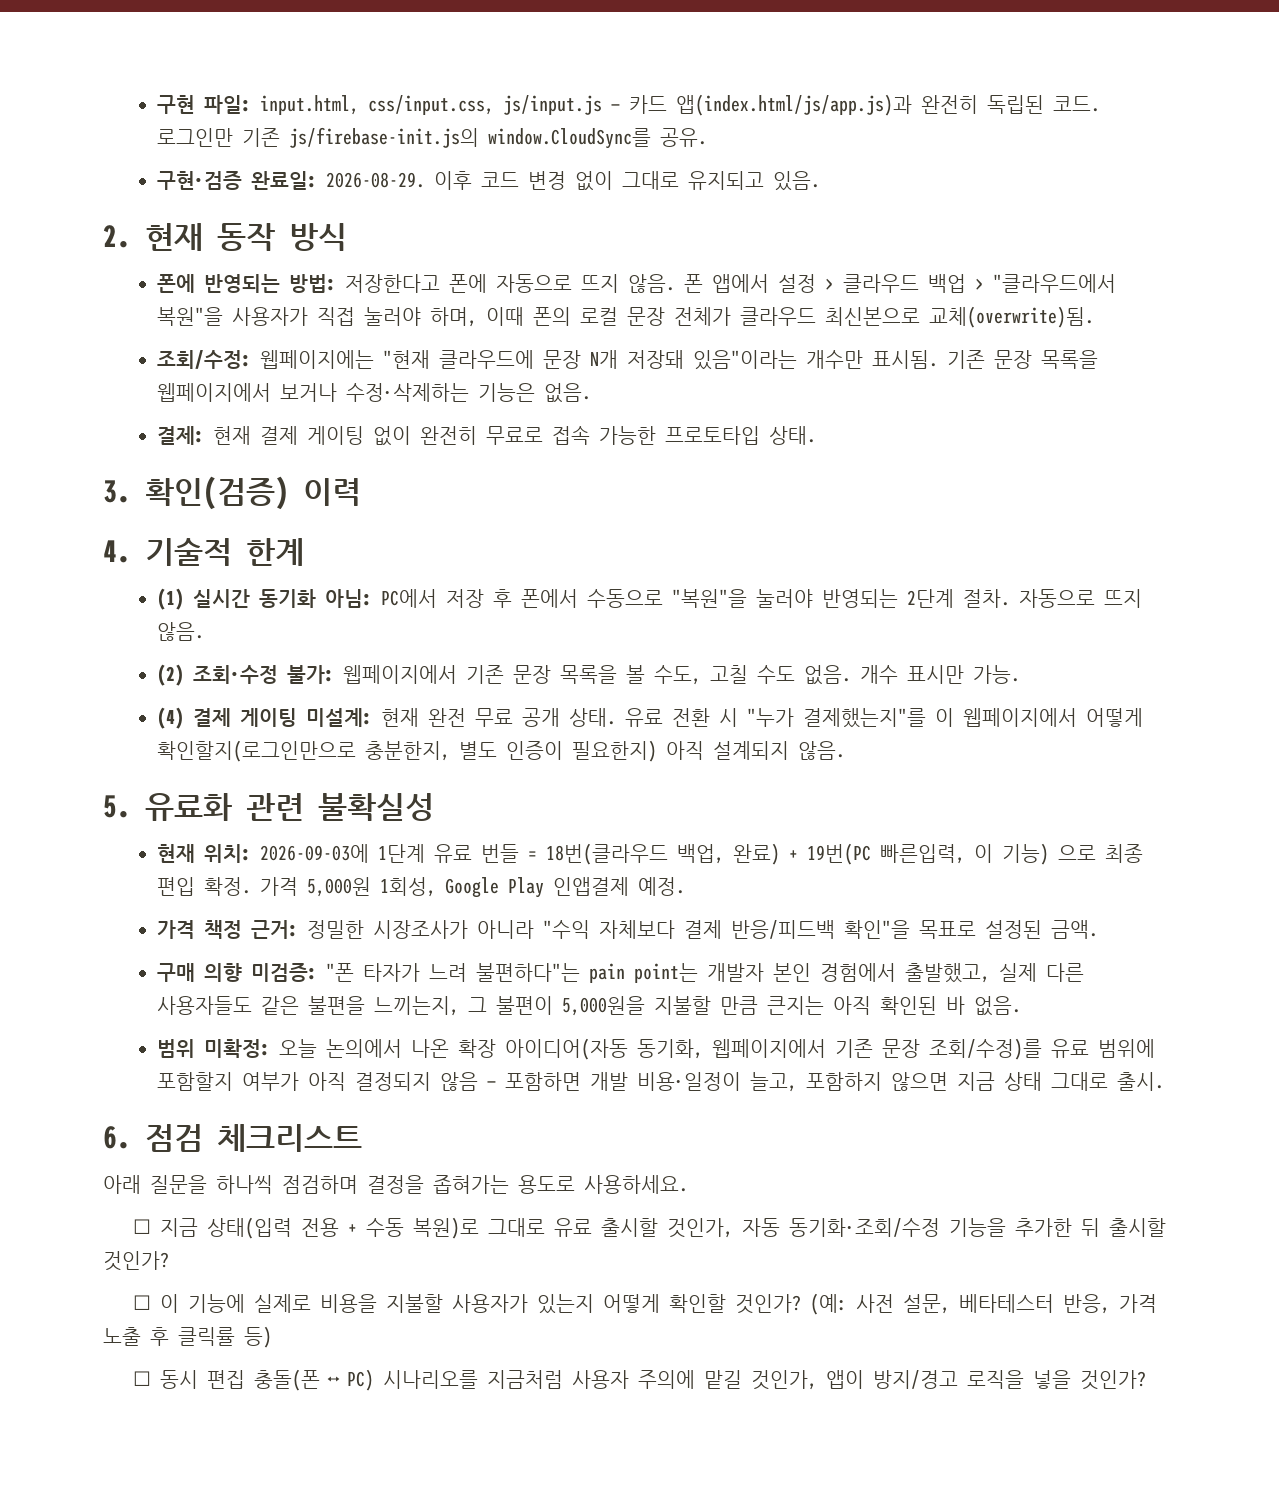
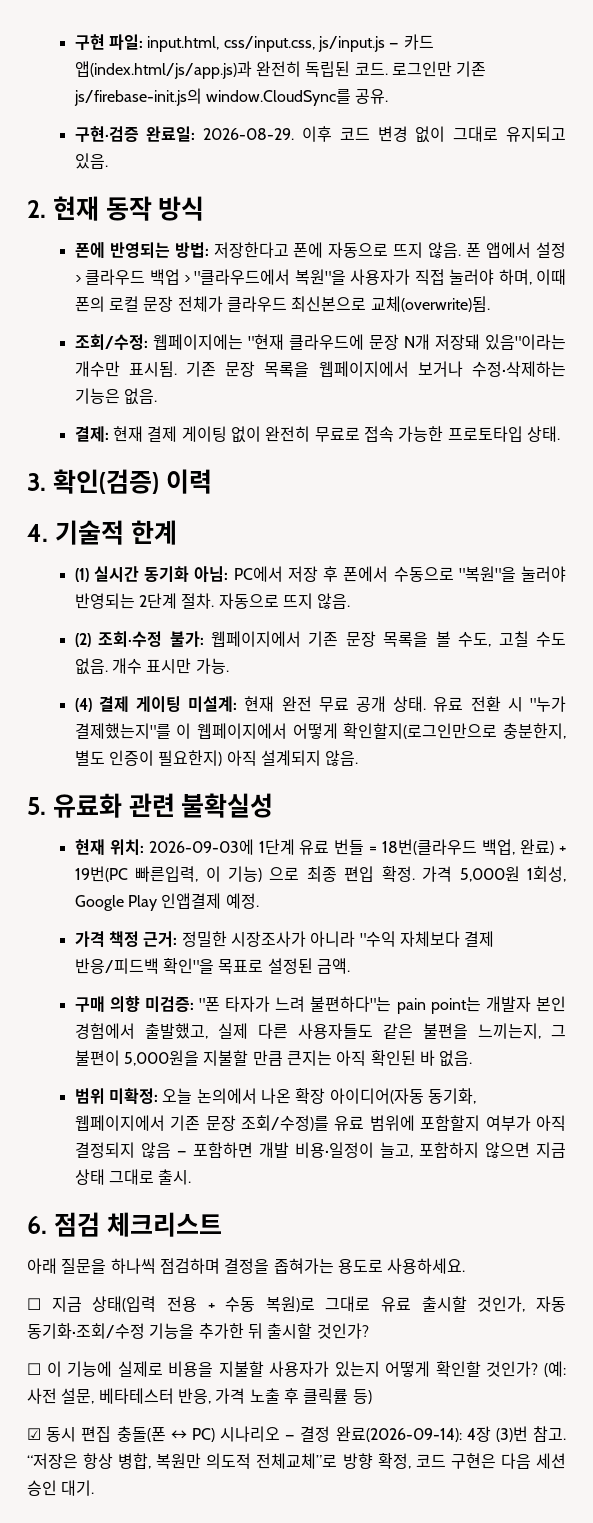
[132,1371,151,1386] ☐ -> [27,1428,41,1440] ☑
[382,1370,1146,1390] 시나리오를 지금처럼 사용자 주의에 맡길 것인가, 앱이 방지/경고 로직을 넣을 것인가? -> [219,1426,566,1442] [27,1453,566,1469] [27,1480,95,1496] 시나리오 — 결정 완료(2026-09-14): 4장 (3)번 참고. “저장은 항상 병합, 복원만 의도적 전체교체”로 방향 확정, 코드 구현은 다음 세션 승인 대기.

